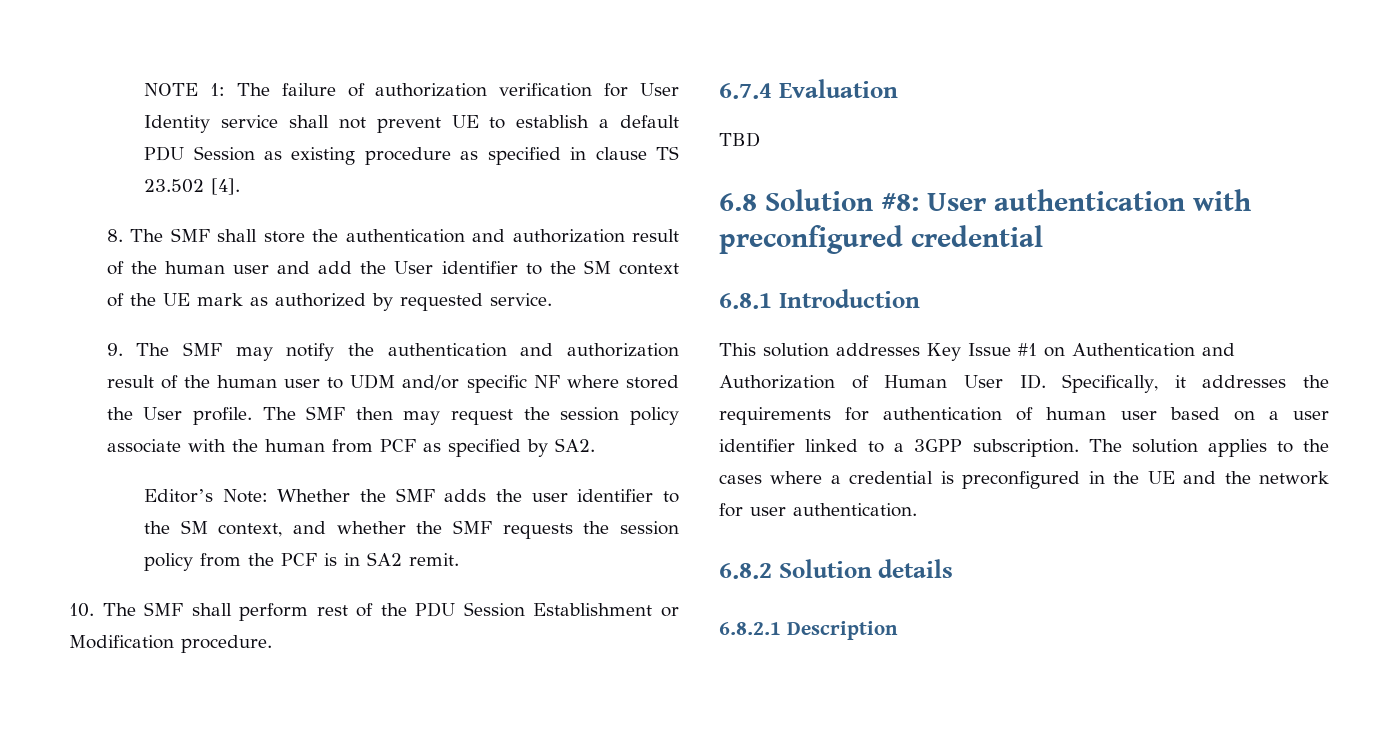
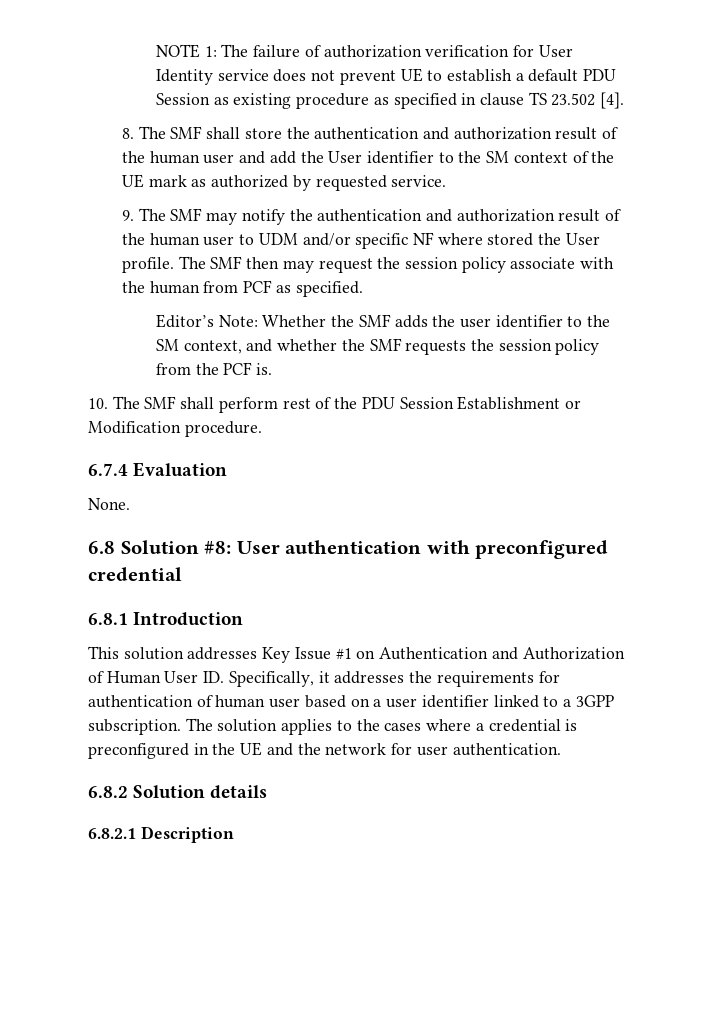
[288,115,329,128] shall -> [273,69,307,82] does
[447,438,595,457] specified by SA2. -> [295,281,363,297] specified.
[324,552,460,566] is in SA2 remit. -> [256,363,273,375] is.
[719,132,760,147] TBD -> [88,498,130,510] None.

